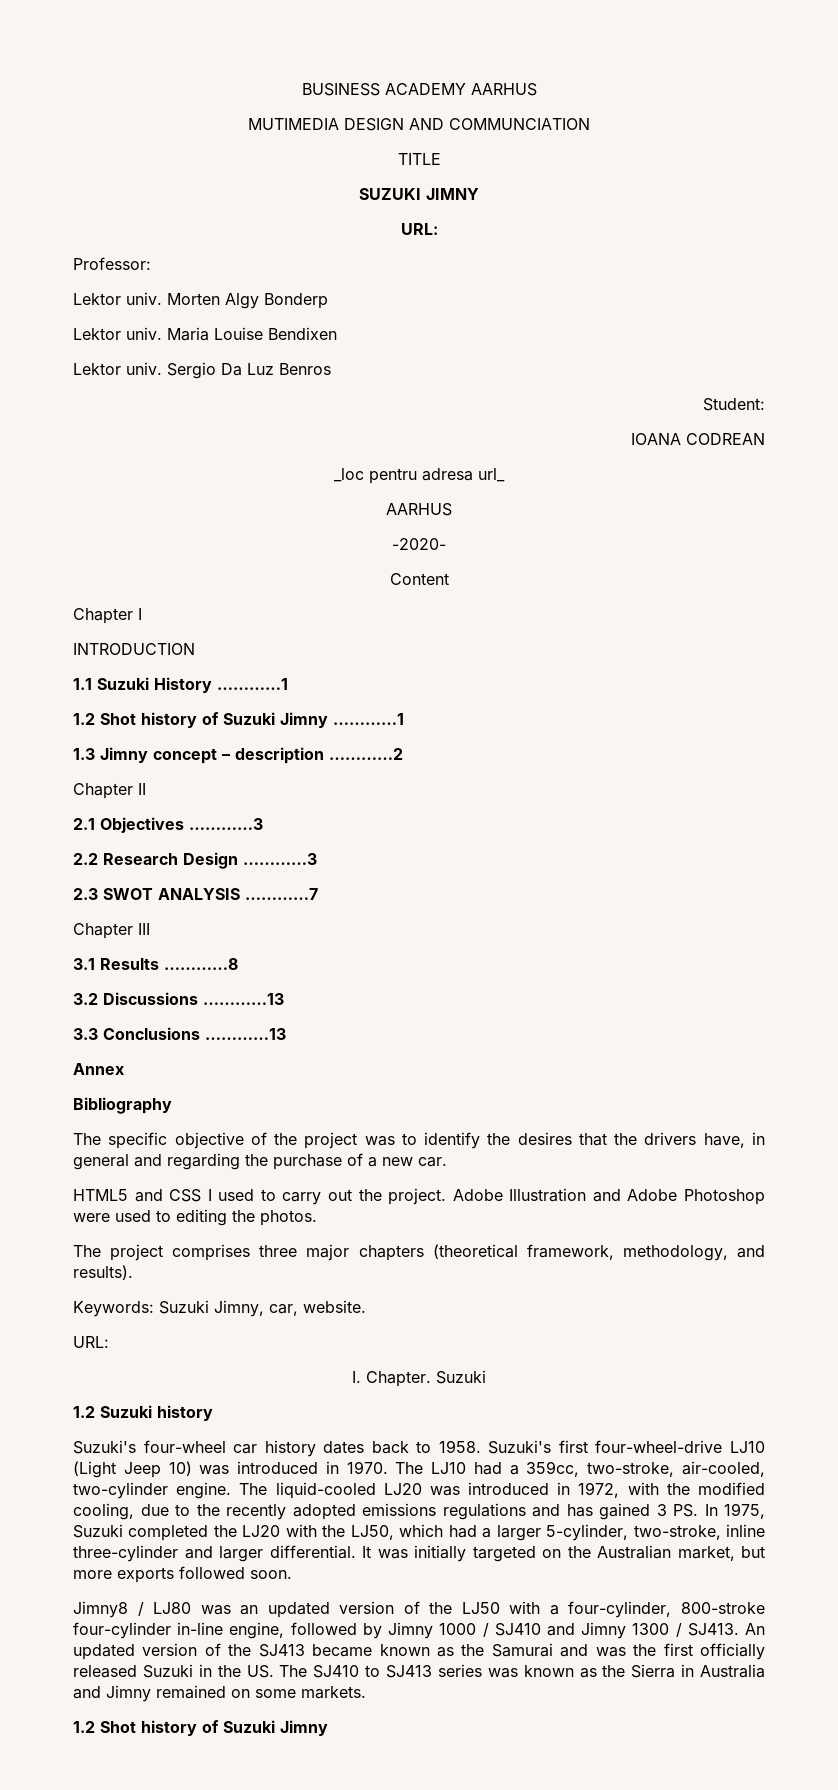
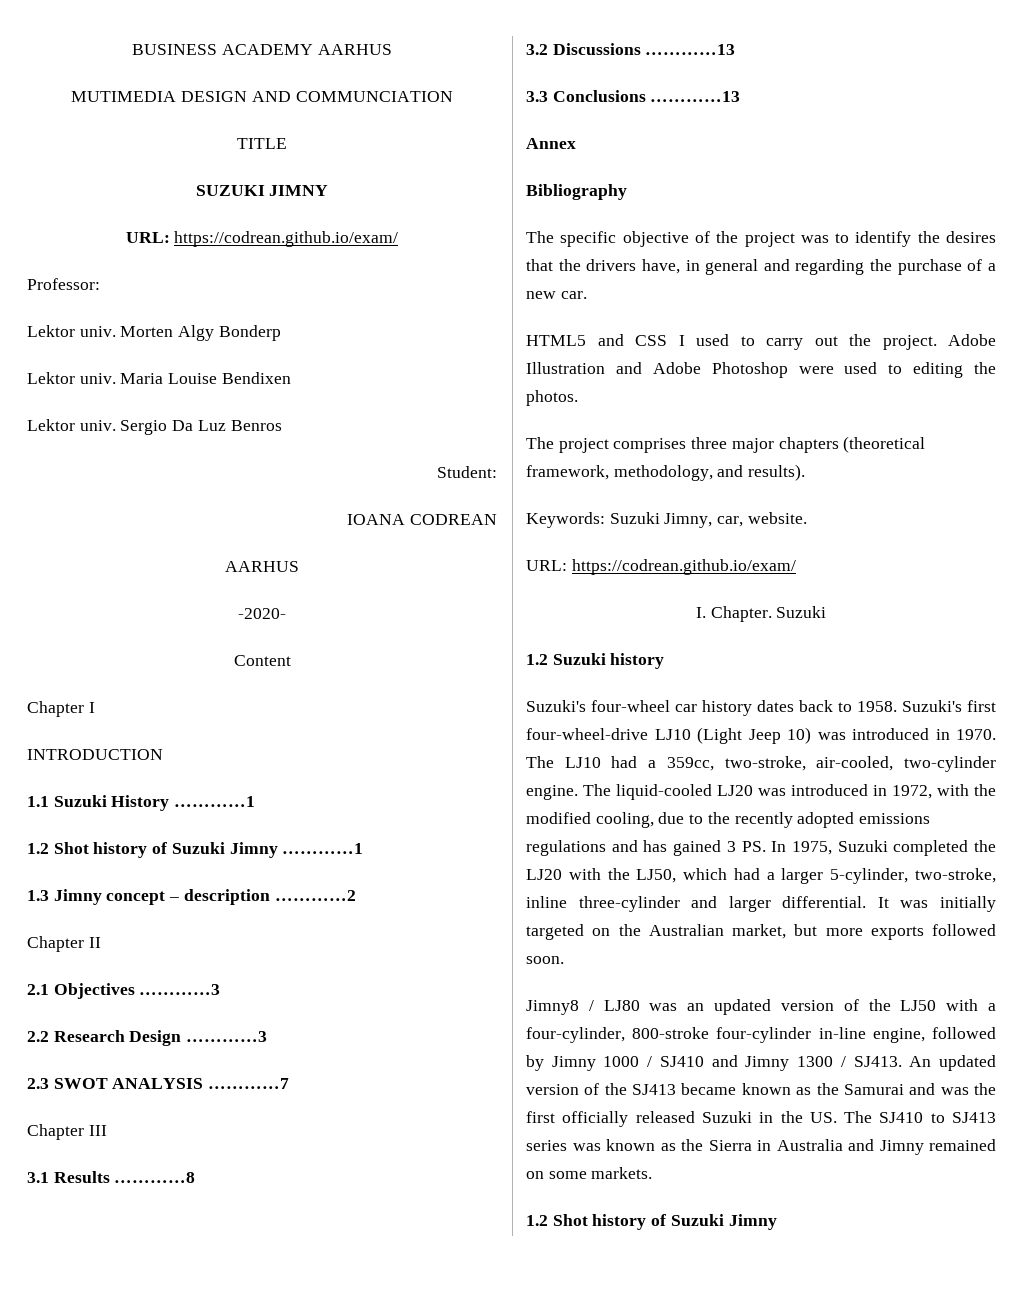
(438, 229) none -> [174,231,399,247] https://codrean.github.io/exam/
[334,468,505,484] // _loc pentru adresa url_ -> (497, 519) none
(109, 1342) none -> [571,559,796,575] https://codrean.github.io/exam/

